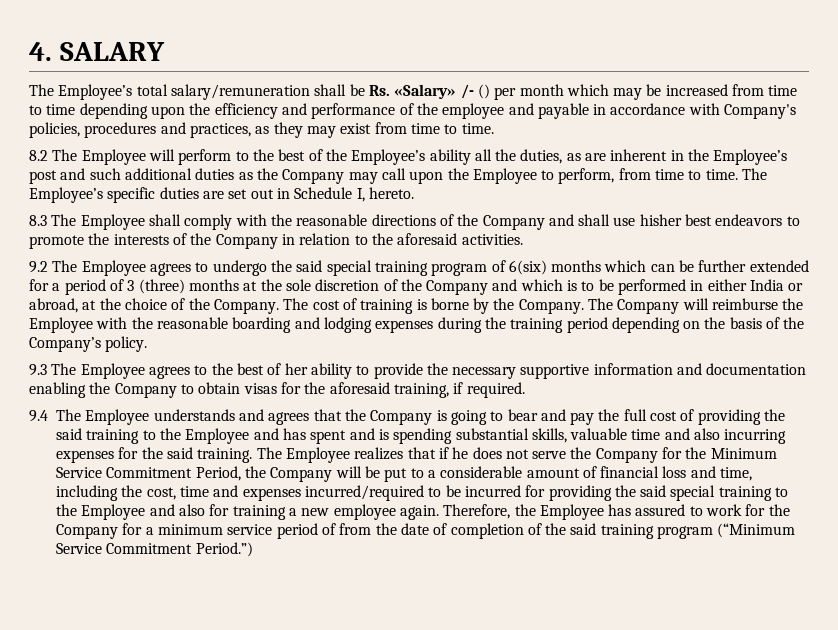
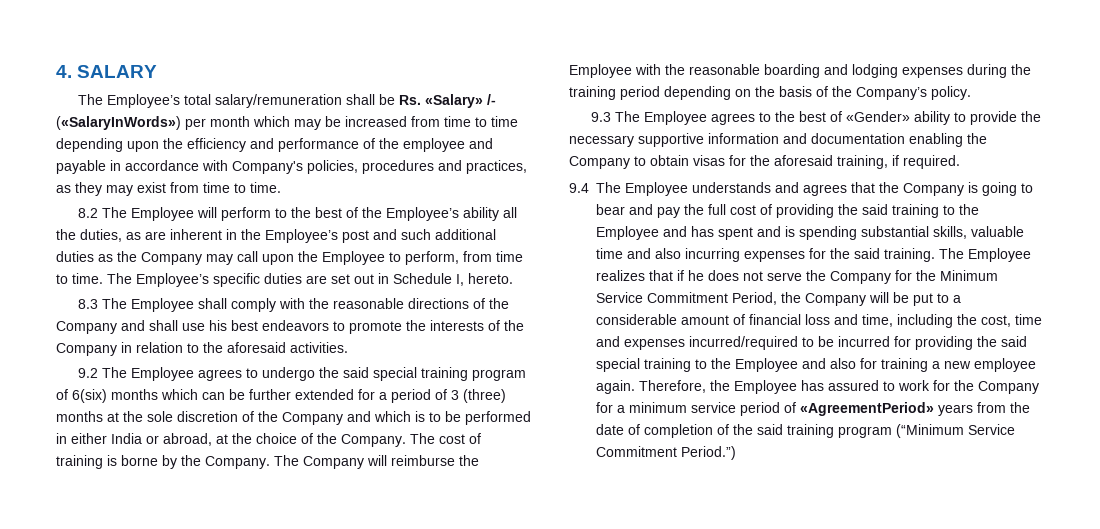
[477,84,490,99] () -> [56,116,181,130] («SalaryInWords»)
[639,214,682,226] hisher -> [209,320,227,331] his
[284,363,308,375] her -> [845,111,910,122] «Gender»
(336, 529) none -> [800,402,973,416] «AgreementPeriod» years

